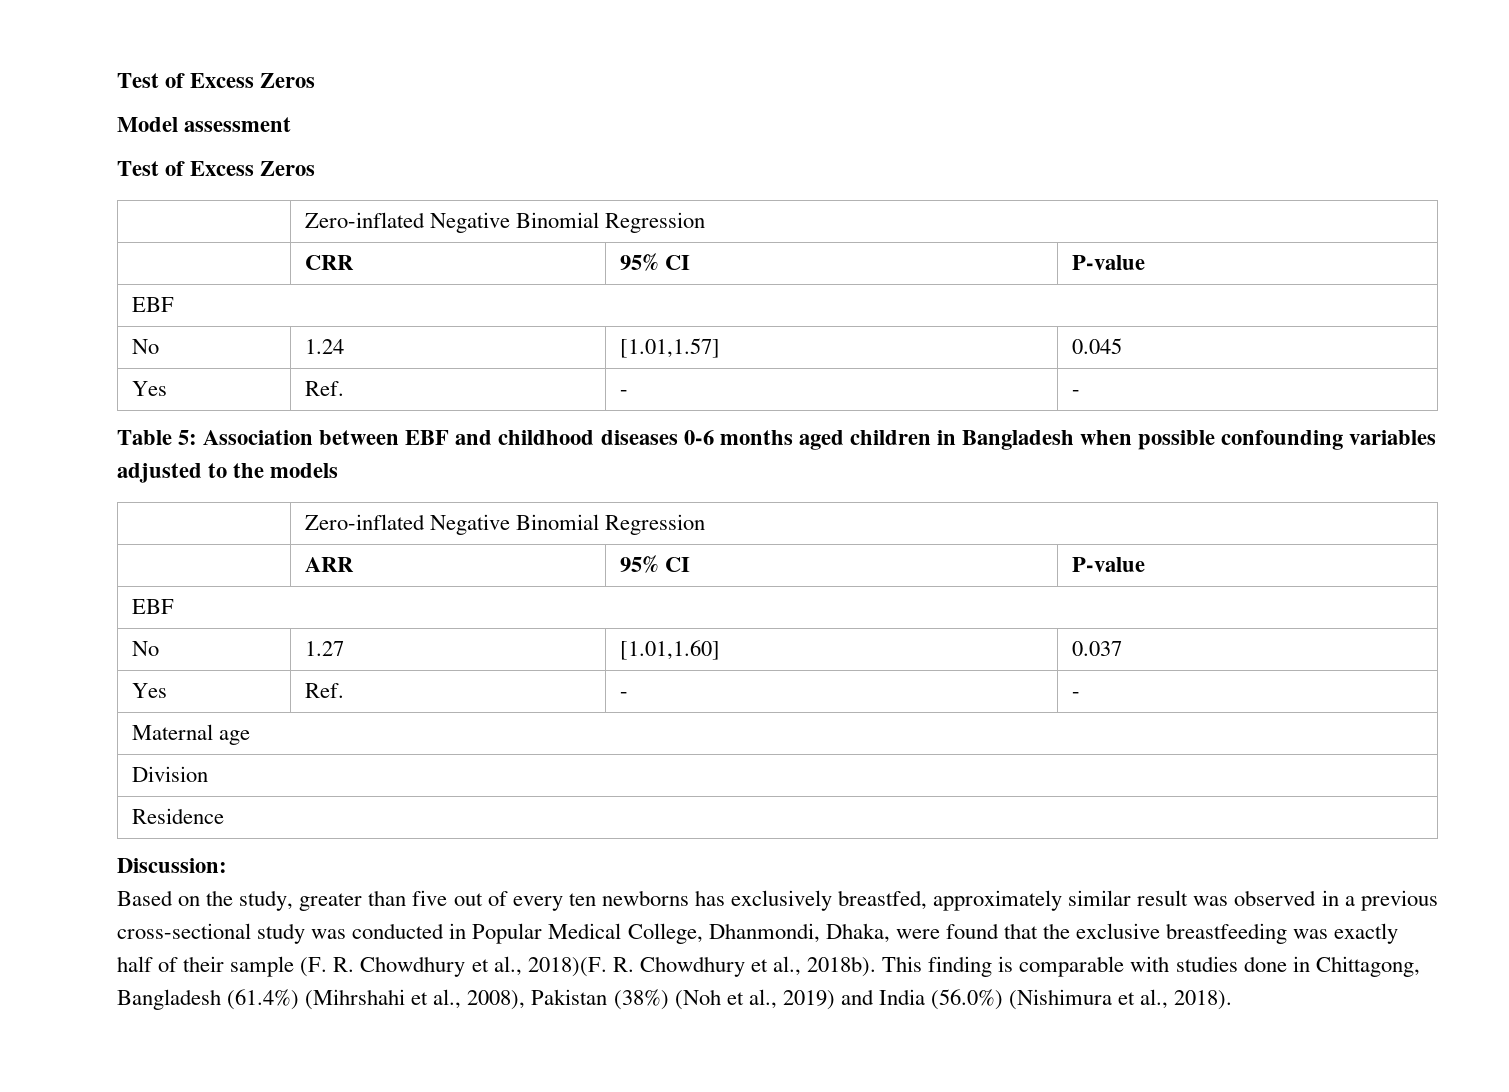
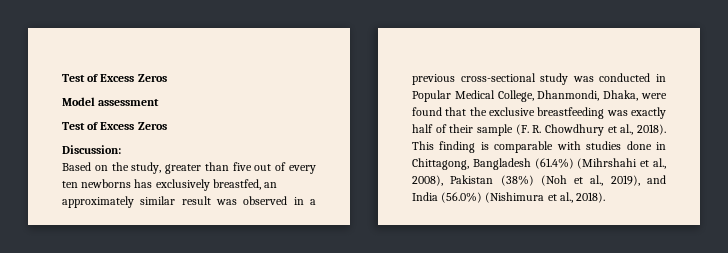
[304,212,706,233] [304,255,354,270] [619,253,691,271] [1071,255,1145,270] [131,297,174,312] [131,339,159,354] [304,339,344,354] [619,338,720,358] [1071,338,1122,354] [131,381,167,396] [304,381,344,396] [619,390,628,396] [1071,390,1080,396] [117,430,1437,450] [117,463,339,483] [304,514,706,535] [304,557,354,572] [619,555,691,573] [1071,557,1145,572] [131,599,174,614] [131,641,159,656] [304,641,344,656] [619,640,720,660] [1071,641,1122,656] [131,683,167,698] [304,683,344,698] [619,692,628,698] [1071,692,1080,698] [131,724,251,745] [131,766,208,782] [131,808,224,824] // | Zero-inflated Negative Binomial Regression // | CRR | 95% CI | P-value // EBF // No | 1.24 | [1.01,1.57] | 0.045 // Yes | Ref. | - | - // Table 5: Association between EBF and childhood diseases 0-6 months aged children in Bangladesh when possible confounding variables adjusted to the models // | Zero-inflated Negative Binomial Regression // | ARR | 95% CI | P-value // EBF // No | 1.27 | [1.01,1.60] | 0.037 // Yes | Ref. | - | - // Maternal age // Division // Residence -> (167, 126) none
(928, 900) none -> [264,182,278,188] an
[527,956,877,977] 2018)(F. R. Chowdhury et al., 2018b). -> [637,124,666,135] 2018).
[782,990,835,1010] 2019) -> [610,175,640,186] 2019),

